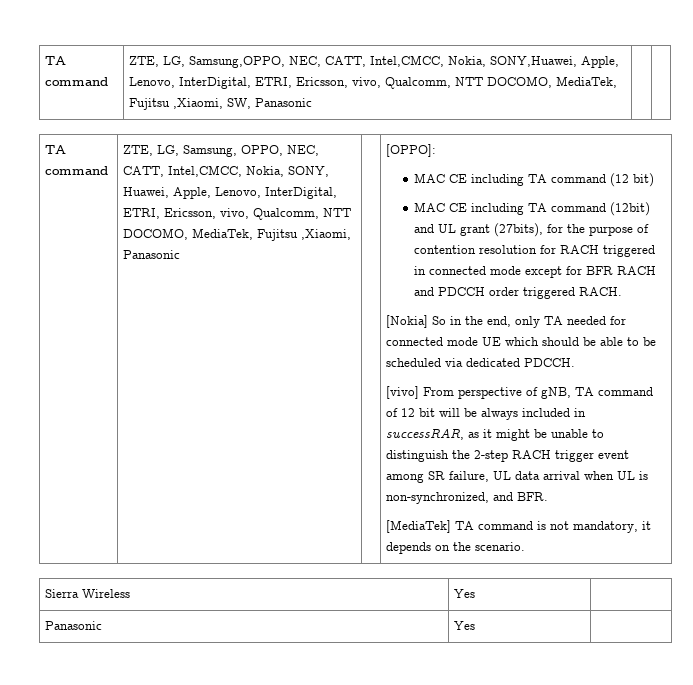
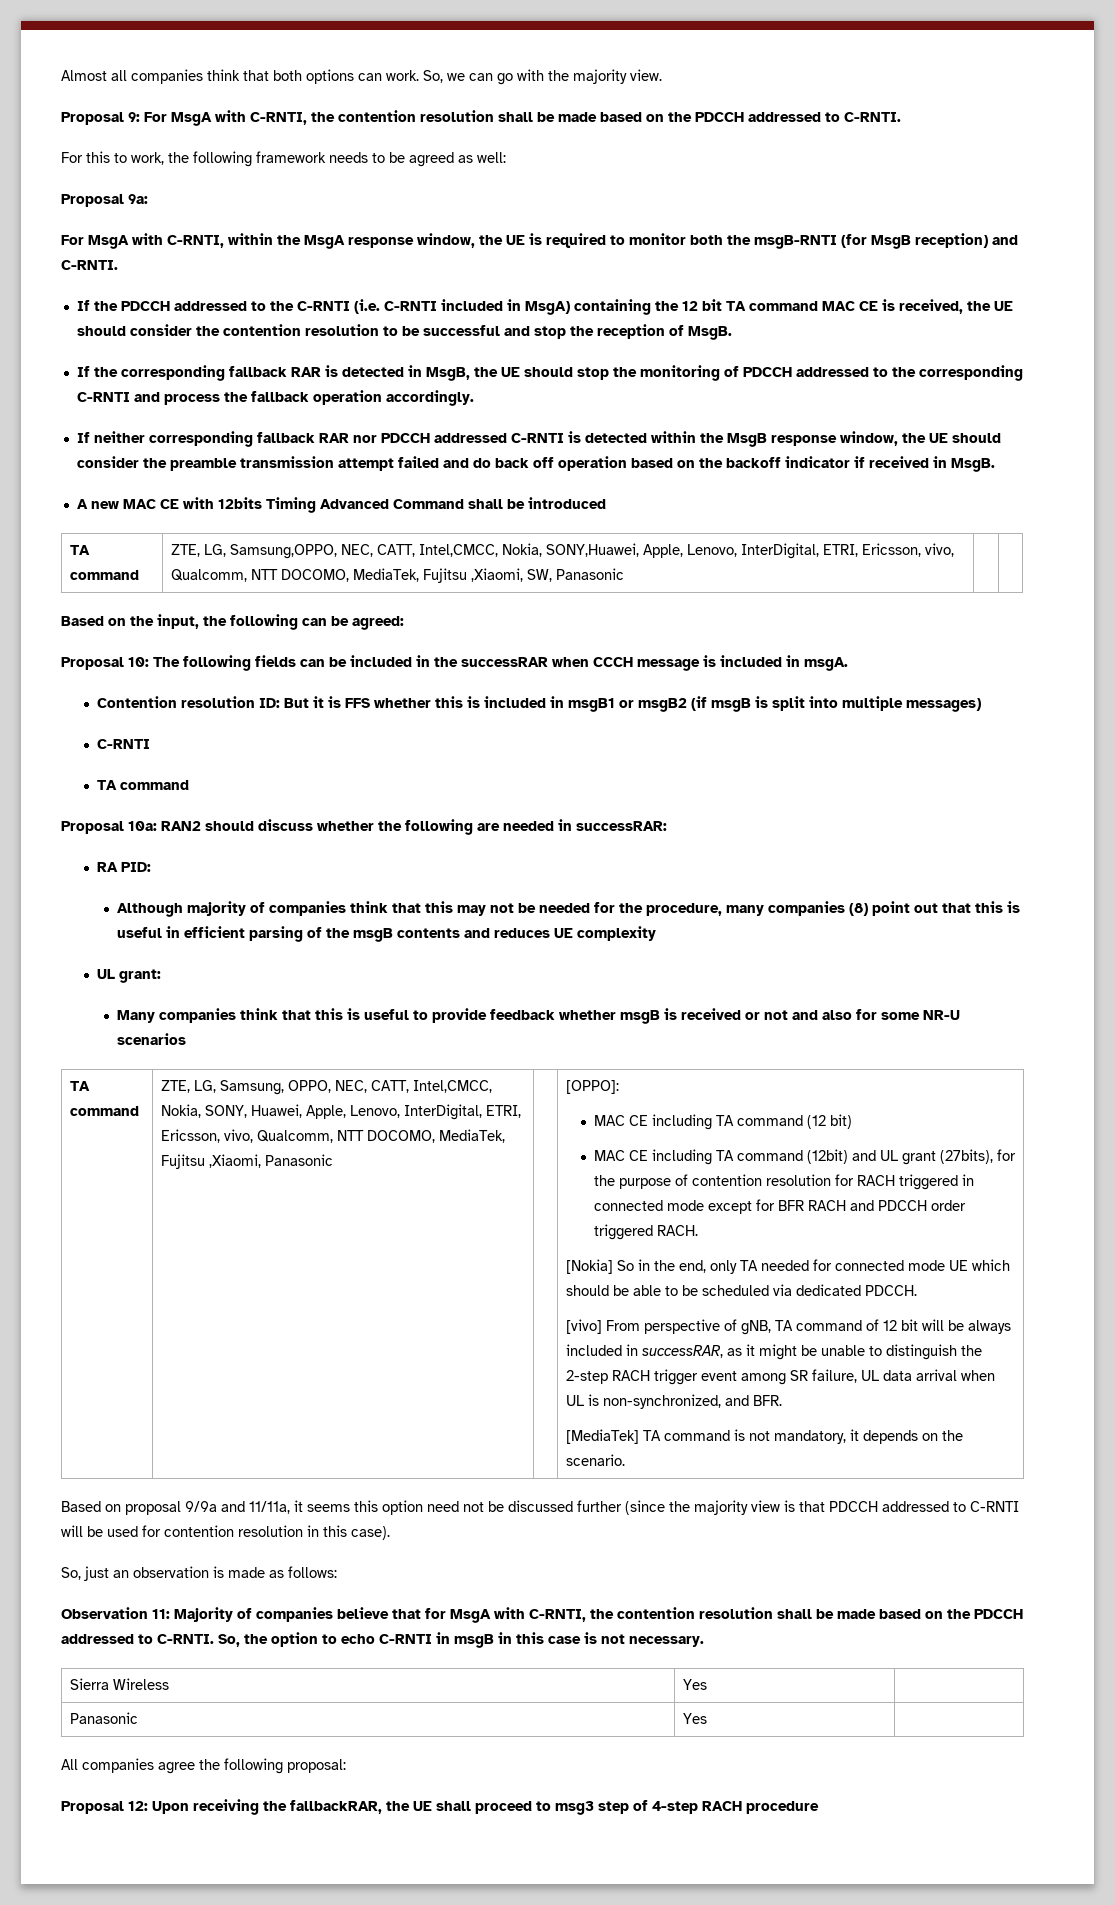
(45, 60) none -> [61,69,662,85] [61,110,901,126] [61,151,506,167] [61,194,148,207] [61,233,1018,249] [61,260,118,270] [76,299,1013,315] [76,324,732,340] [76,365,1023,381] [76,390,474,406] [76,431,1001,447] [76,456,995,472] [76,497,606,513] Almost all companies think that both options can work. So, we can go with the majority view. // Proposal 9: For MsgA with C-RNTI, the contention resolution shall be made based on the PDCCH addressed to C-RNTI. // For this to work, the following framework needs to be agreed as well: // Proposal 9a: // For MsgA with C-RNTI, within the MsgA response window, the UE is required to monitor both the msgB-RNTI (for MsgB reception) and C-RNTI. // If the PDCCH addressed to the C-RNTI (i.e. C-RNTI included in MsgA) containing the 12 bit TA command MAC CE is received, the UE should consider the contention resolution to be successful and stop the reception of MsgB. // If the corresponding fallback RAR is detected in MsgB, the UE should stop the monitoring of PDCCH addressed to the corresponding C-RNTI and process the fallback operation accordingly. // If neither corresponding fallback RAR nor PDCCH addressed C-RNTI is detected within the MsgB response window, the UE should consider the preamble transmission attempt failed and do back off operation based on the backoff indicator if received in MsgB. // A new MAC CE with 12bits Timing Advanced Command shall be introduced //
(313, 102) none -> [61,614,404,630] [61,655,848,671] [97,696,982,712] [97,739,151,749] [97,780,190,790] [61,819,667,835] [97,862,152,872] [117,901,1021,917] [117,926,657,942] [97,969,162,983] [117,1008,961,1024] [117,1033,187,1045] // Based on the input, the following can be agreed: // Proposal 10: The following fields can be included in the successRAR when CCCH message is included in msgA. // Contention resolution ID: But it is FFS whether this is included in msgB1 or msgB2 (if msgB is split into multiple messages) // C-RNTI // TA command // Proposal 10a: RAN2 should discuss whether the following are needed in successRAR: // RA PID: // Although majority of companies think that this may not be needed for the procedure, many companies (8) point out that this is useful in efficient parsing of the msgB contents and reduces UE complexity // UL grant: // Many companies think that this is useful to provide feedback whether msgB is received or not and also for some NR-U scenarios
(526, 546) none -> [61,1500,1019,1515] [61,1525,390,1540] [61,1566,337,1581] [61,1607,1023,1623] [61,1632,704,1648] // Based on proposal 9/9a and 11/11a, it seems this option need not be discussed further (since the majority view is that PDCCH addressed to C-RNTI will be used for contention resolution in this case). // So, just an observation is made as follows: // Observation 11: Majority of companies believe that for MsgA with C-RNTI, the contention resolution shall be made based on the PDCCH addressed to C-RNTI. So, the option to echo C-RNTI in msgB in this case is not necessary.
(476, 625) none -> [61,1758,346,1774] [61,1799,819,1815] // All companies agree the following proposal: // Proposal 12: Upon receiving the fallbackRAR, the UE shall proceed to msg3 step of 4-step RACH procedure

